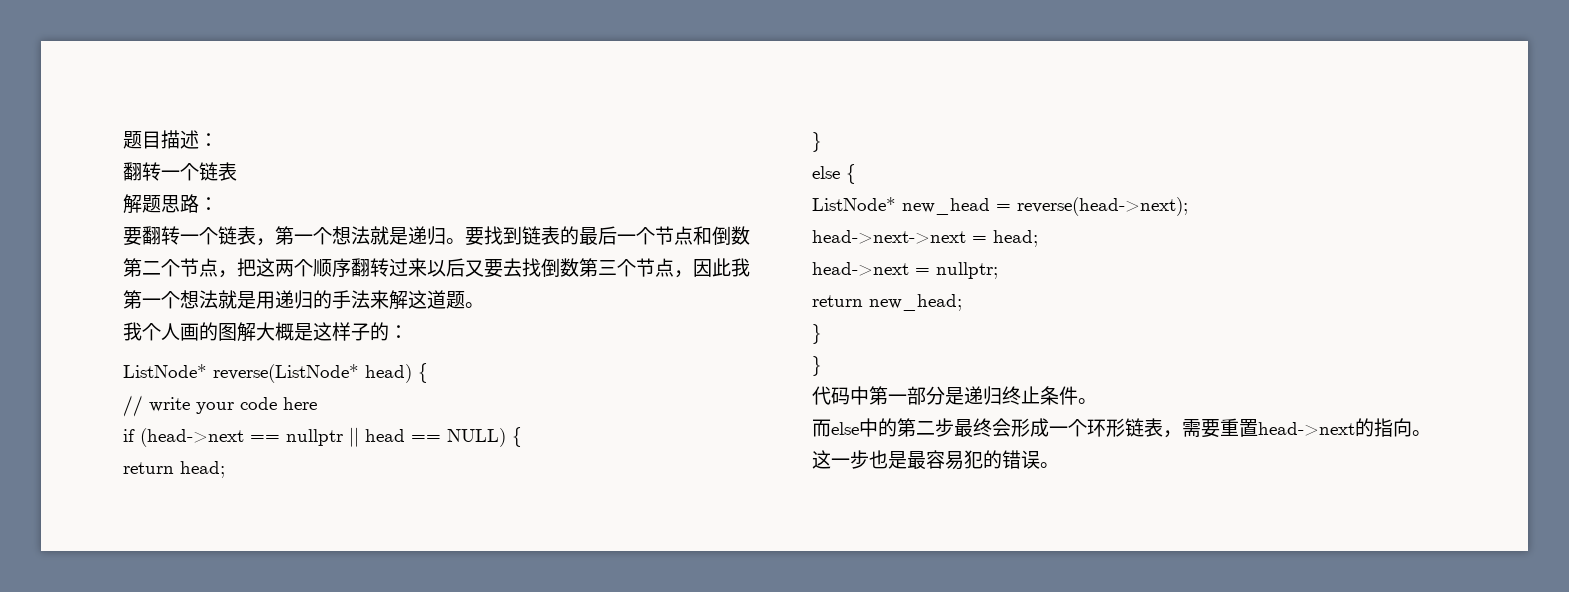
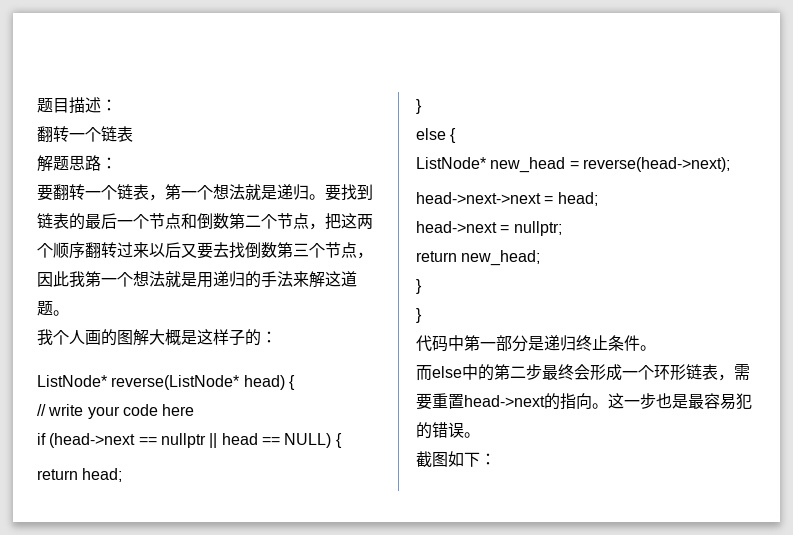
(1059, 465) none -> [416,451,496,467] // 截图如下：

